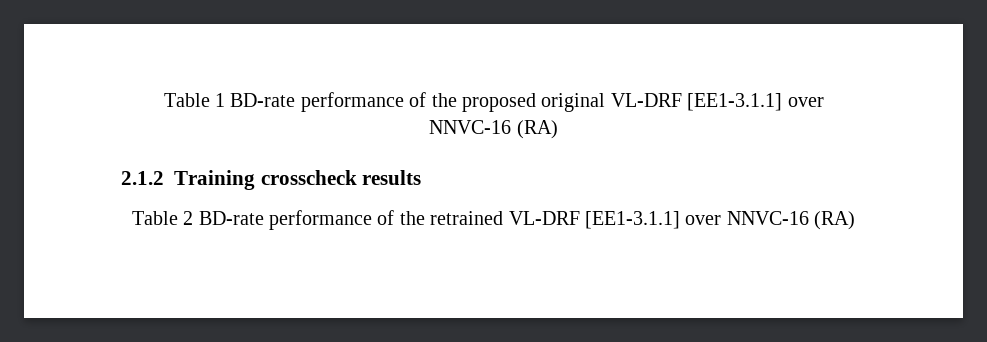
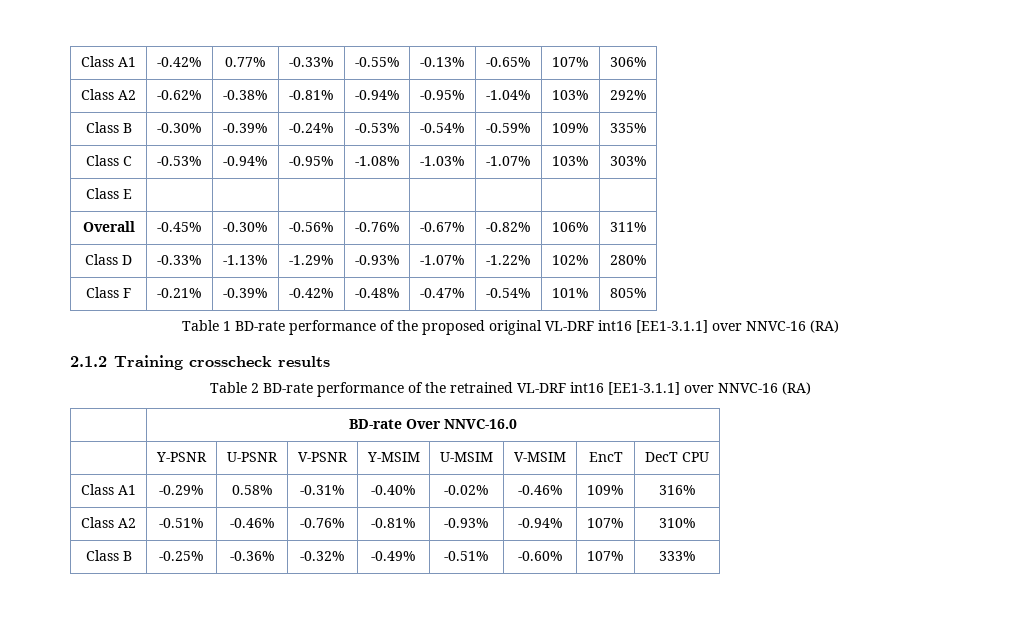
(163, 100) none -> [81,56,136,67] [157,57,202,67] [225,57,266,67] [289,57,334,67] [354,57,400,67] [420,57,465,67] [486,57,531,67] [552,57,589,67] [609,57,647,67] [81,89,136,100] [157,90,202,100] [223,90,268,100] [289,90,334,100] [354,90,400,100] [420,90,465,100] [486,90,531,100] [552,90,589,100] [609,90,647,100] [85,122,132,133] [157,123,202,133] [223,123,268,133] [289,123,334,133] [354,123,400,133] [420,123,465,133] [486,123,531,133] [552,123,589,133] [609,123,647,133] [85,155,132,166] [157,156,202,166] [223,156,268,166] [289,156,334,166] [354,156,400,166] [420,156,465,166] [486,156,531,166] [552,156,589,166] [609,156,647,166] [85,188,132,199] [82,221,135,232] [157,222,202,232] [223,222,268,232] [289,222,334,232] [354,222,400,232] [420,222,465,232] [486,222,531,232] [552,222,589,232] [609,222,647,232] [85,254,132,265] [157,255,202,265] [223,255,268,265] [289,255,334,265] [354,255,400,265] [420,255,465,265] [486,255,531,265] [552,255,589,265] [609,255,647,265] [86,287,131,298] [157,288,202,298] [223,288,268,298] [289,288,334,298] [354,288,400,298] [420,288,465,298] [486,288,531,298] [552,288,589,298] [609,288,647,298] Class A1 | -0.42% | 0.77% | -0.33% | -0.55% | -0.13% | -0.65% | 107% | 306% // Class A2 | -0.62% | -0.38% | -0.81% | -0.94% | -0.95% | -1.04% | 103% | 292% // Class B | -0.30% | -0.39% | -0.24% | -0.53% | -0.54% | -0.59% | 109% | 335% // Class C | -0.53% | -0.94% | -0.95% | -1.08% | -1.03% | -1.07% | 103% | 303% // Class E | | | | | | | | // Overall | -0.45% | -0.30% | -0.56% | -0.76% | -0.67% | -0.82% | 106% | 311% // Class D | -0.33% | -1.13% | -1.29% | -0.93% | -1.07% | -1.22% | 102% | 280% // Class F | -0.21% | -0.39% | -0.42% | -0.48% | -0.47% | -0.54% | 101% | 805% //
(682, 100) none -> [598,320,632,331] int16
[585,211,856,230] [EE1-3.1.1] over NNVC-16 (RA) -> [570,382,811,395] [349,419,517,429] [156,452,207,462] [227,452,278,462] [298,452,348,462] [366,452,420,462] [440,452,493,462] [514,452,566,462] [588,452,623,462] [645,452,709,462] [81,484,136,495] [159,485,204,495] [231,485,273,495] [300,485,345,495] [371,485,416,495] [444,485,489,495] [517,485,563,495] [587,485,624,495] [658,485,696,495] [81,517,136,528] [159,518,204,528] [229,518,275,528] [300,518,345,528] [371,518,416,528] [444,518,489,528] [517,518,563,528] [587,518,624,528] [658,518,696,528] [85,550,132,561] [159,551,204,561] [229,551,275,561] [300,551,345,561] [371,551,416,561] [444,551,489,561] [517,551,563,561] [587,551,624,561] [658,551,696,561] int16 [EE1-3.1.1] over NNVC-16 (RA) // | BD-rate Over NNVC-16.0 // | Y-PSNR | U-PSNR | V-PSNR | Y-MSIM | U-MSIM | V-MSIM | EncT | DecT CPU // Class A1 | -0.29% | 0.58% | -0.31% | -0.40% | -0.02% | -0.46% | 109% | 316% // Class A2 | -0.51% | -0.46% | -0.76% | -0.81% | -0.93% | -0.94% | 107% | 310% // Class B | -0.25% | -0.36% | -0.32% | -0.49% | -0.51% | -0.60% | 107% | 333%

